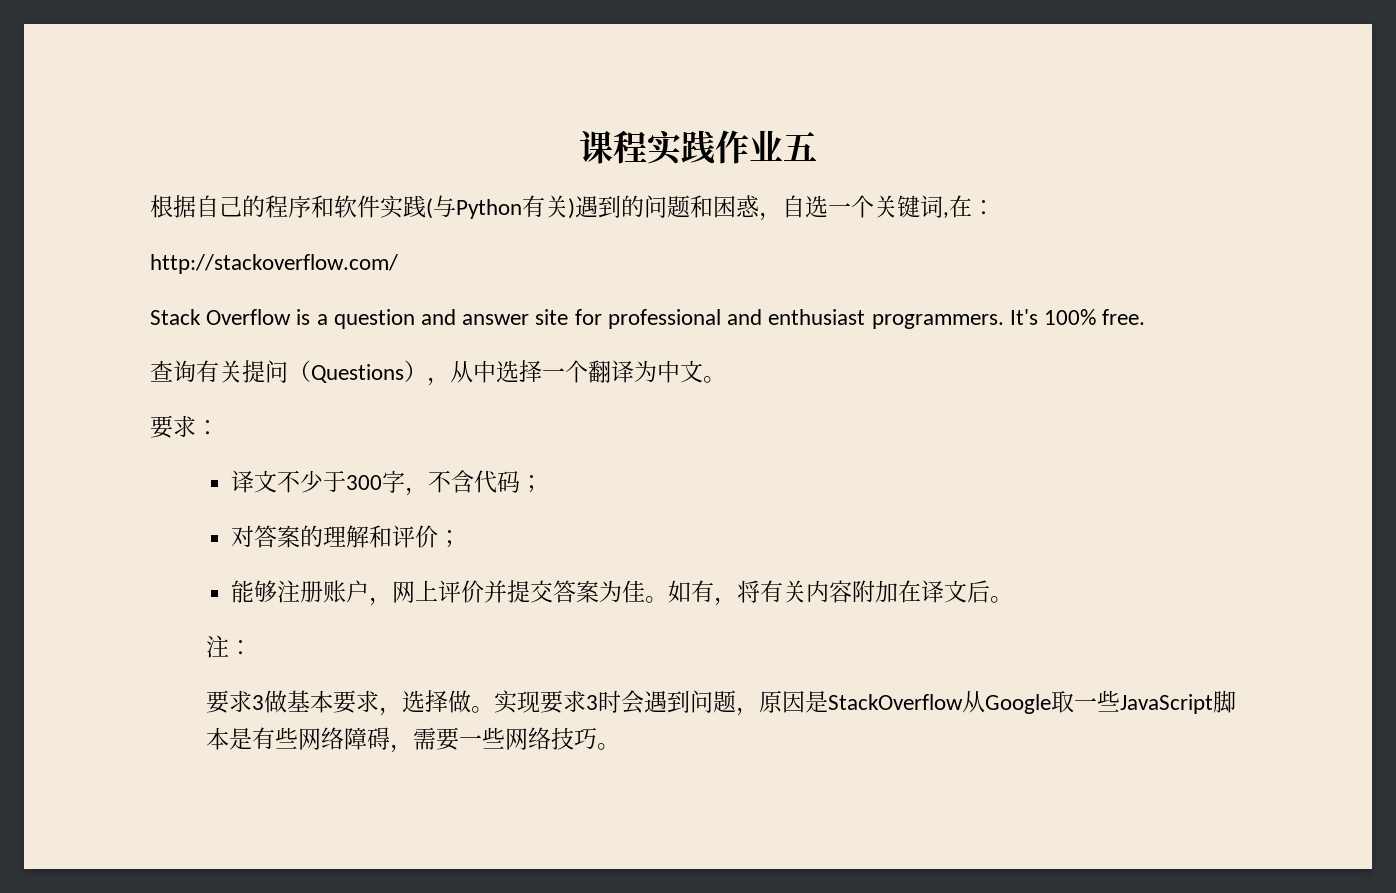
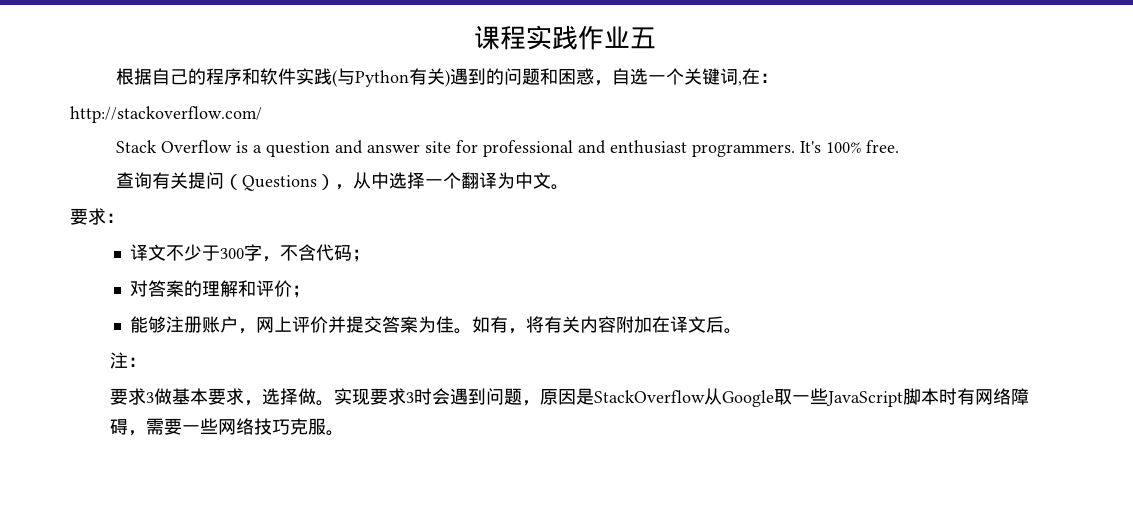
[229,727,299,750] 是有些 -> [938,388,975,405] 时有
(598, 738) none -> [289,418,326,435] 克服

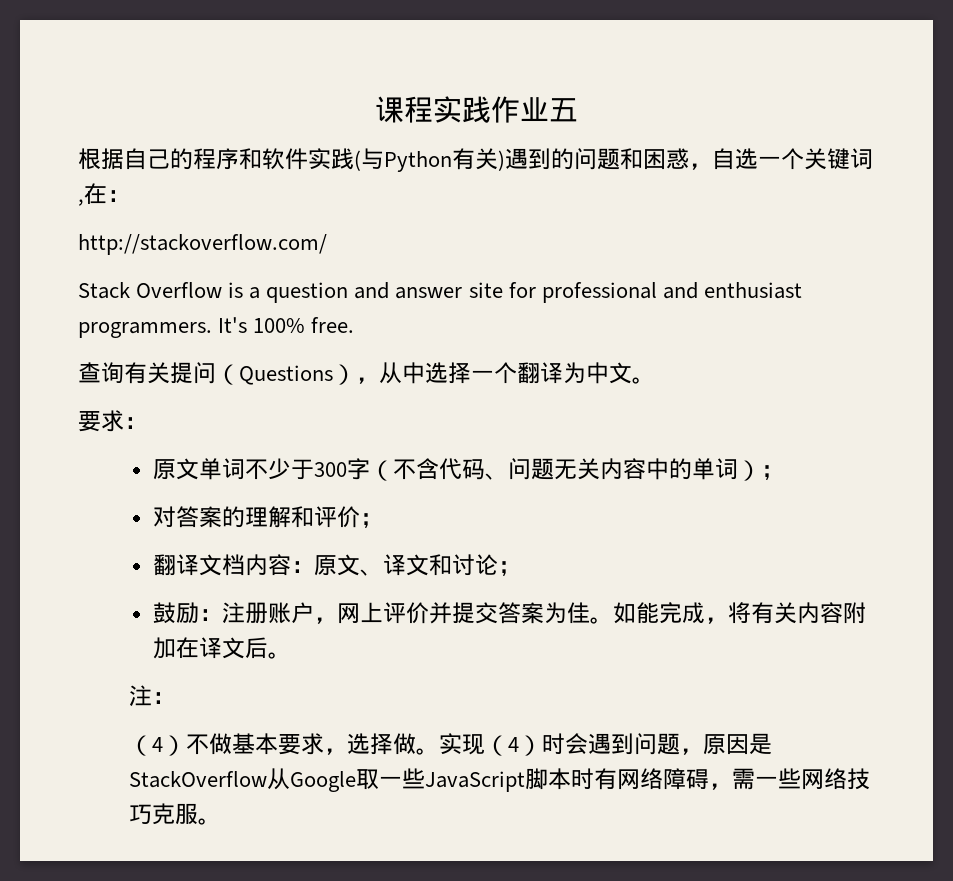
[129,244,166,261] 译文 -> [153,458,246,480] 原文单词
[261,256,280,262] ， -> [370,460,394,481] （
(352, 253) none -> [485,458,762,481] 、问题无关内容中的单词）
[129,316,166,333] 能够 -> [153,554,522,576] [153,602,223,624] 翻译文档内容：原文、译文和讨论； // 鼓励：
[489,316,508,333] 有 -> [636,602,706,624] 能完成
[109,388,154,405] 要求3 -> [128,734,209,756] （4）不
[369,388,414,405] 要求3 -> [484,735,542,756] （4）
[163,418,182,435] 要 -> (755, 779) none

